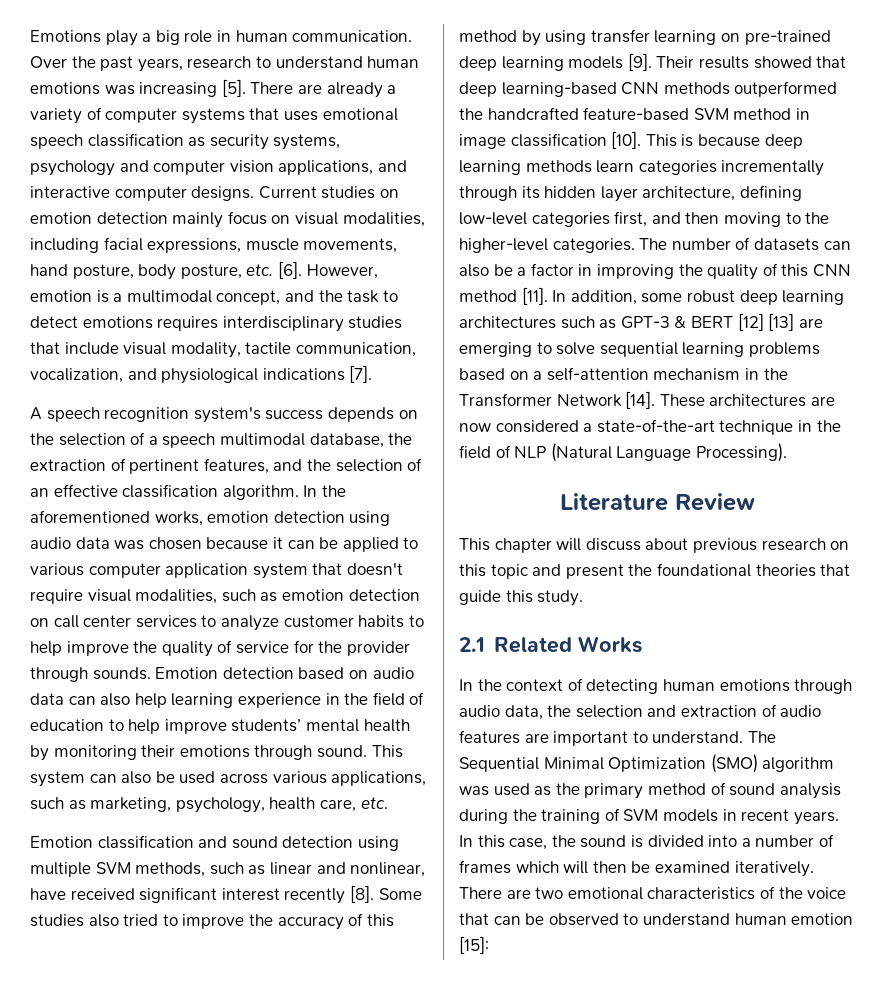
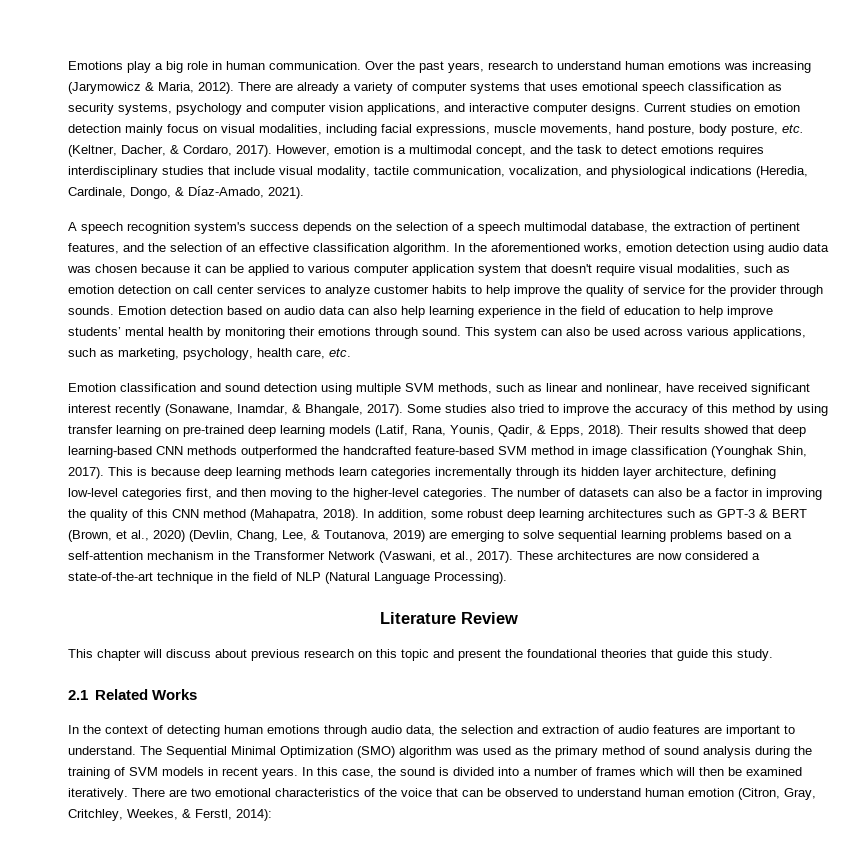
[221,79,246,97] [5]. -> [68,82,234,94] (Jarymowicz & Maria, 2012).
[277,261,302,279] [6]. -> [68,145,272,157] (Keltner, Dacher, & Cordaro, 2017).
[349,365,373,383] [7]. -> [756,166,808,178] [68,186,304,199] (Heredia, Cardinale, Dongo, & Díaz-Amado, 2021).
[349,885,374,903] [8]. -> [165,404,403,416] (Sonawane, Inamdar, & Bhangale, 2017).
[627,53,652,71] [9]. -> [375,425,624,437] (Latif, Rana, Younis, Qadir, & Epps, 2018).
[611,131,642,149] [10]. -> [711,446,807,458] [68,467,104,479] (Younghak Shin, 2017).
[521,287,548,305] [11]. -> [250,509,359,521] (Mahapatra, 2018).
[737,313,795,331] [12] [13] -> [68,530,425,542] (Brown, et al., 2020) (Devlin, Chang, Lee, & Toutanova, 2019)
[625,391,656,409] [14]. -> [379,551,513,563] (Vaswani, et al., 2017).
[459,936,489,954] [15]: -> [738,788,816,800] [68,809,272,821] (Citron, Gray, Critchley, Weekes, & Ferstl, 2014):

